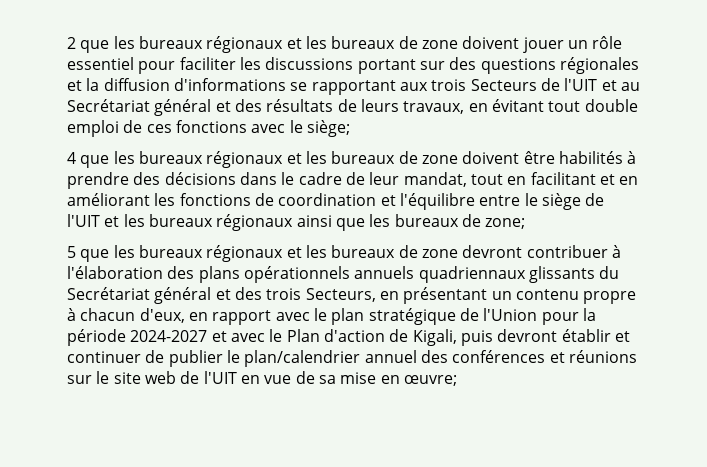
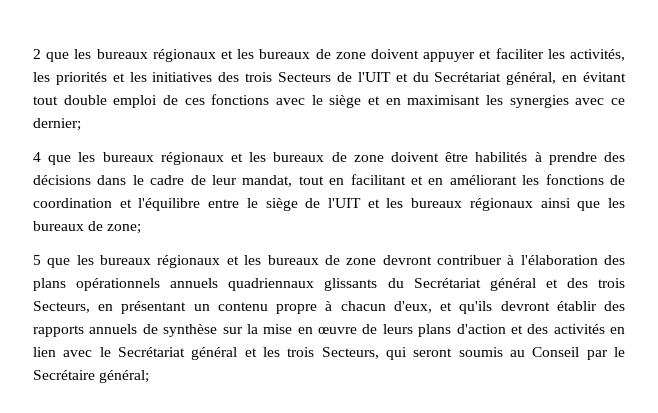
[522,36,623,53] [67,57,639,74] [67,78,428,95] jouer un rôle essentiel pour faciliter les discussions portant sur des questions régionales et la diffusion d'informations se rapportant aux -> [423,48,625,62] [33,72,240,85] appuyer et faciliter les activités, les priorités et les initiatives des
[620,82,640,91] [67,99,465,116] au Secrétariat général et des résultats de leurs travaux, -> [412,72,557,85] du Secrétariat général,
[306,120,350,137] siège; -> [329,95,625,108] [33,118,81,131] siège et en maximisant les synergies avec ce dernier;
[188,308,596,325] [67,329,630,346] [67,350,637,367] [67,371,457,386] en rapport avec le plan stratégique de l'Union pour la période 2024-2027 et avec le Plan d'action de Kigali, puis devront établir et continuer de publier le plan/calendrier annuel des conférences et réunions sur le site web de l'UIT en vue de sa mise en œuvre; -> [440,301,625,314] [33,324,625,337] [33,347,625,360] [33,370,150,383] et qu'ils devront établir des rapports annuels de synthèse sur la mise en œuvre de leurs plans d'action et des activités en lien avec le Secrétariat général et les trois Secteurs, qui seront soumis au Conseil par le Secrétaire général;

